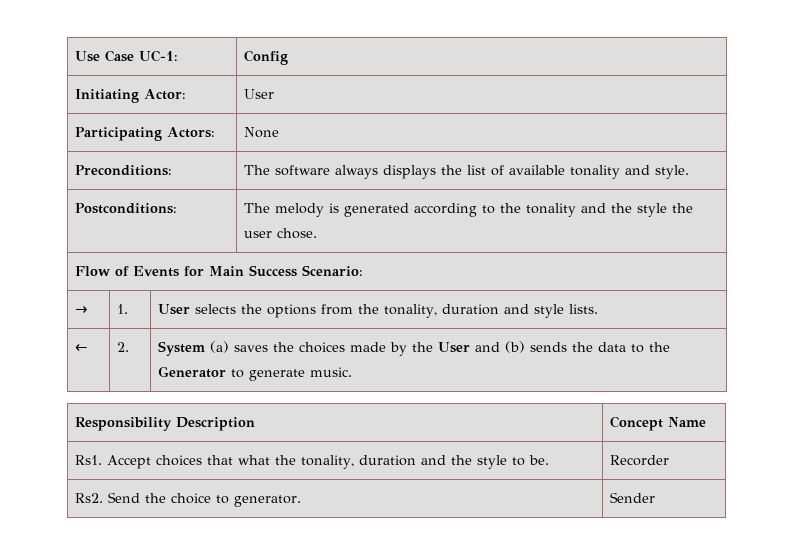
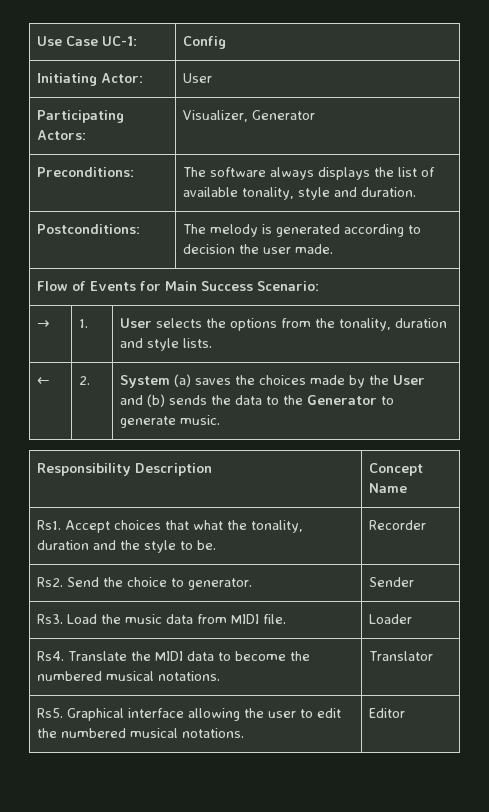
[244,127,280,138] | None -> [183,110,316,122] | Visualizer, Generator
[570,165,690,179] tonality and style. -> [242,187,417,200] tonality, style and duration.
[500,203,694,217] [244,228,318,239] the tonality and the style the user chose. -> [183,244,334,254] decision the user made.
(656, 497) none -> [37,614,287,624] [369,614,413,624] [37,651,311,661] [37,671,221,681] [369,651,434,661] [37,708,342,721] [37,728,245,738] [369,708,406,718] // Rs3. Load the music data from MIDI file. | Loader // Rs4. Translate the MIDI data to become the numbered musical notations. | Translator // Rs5. Graphical interface allowing the user to edit the numbered musical notations. | Editor

